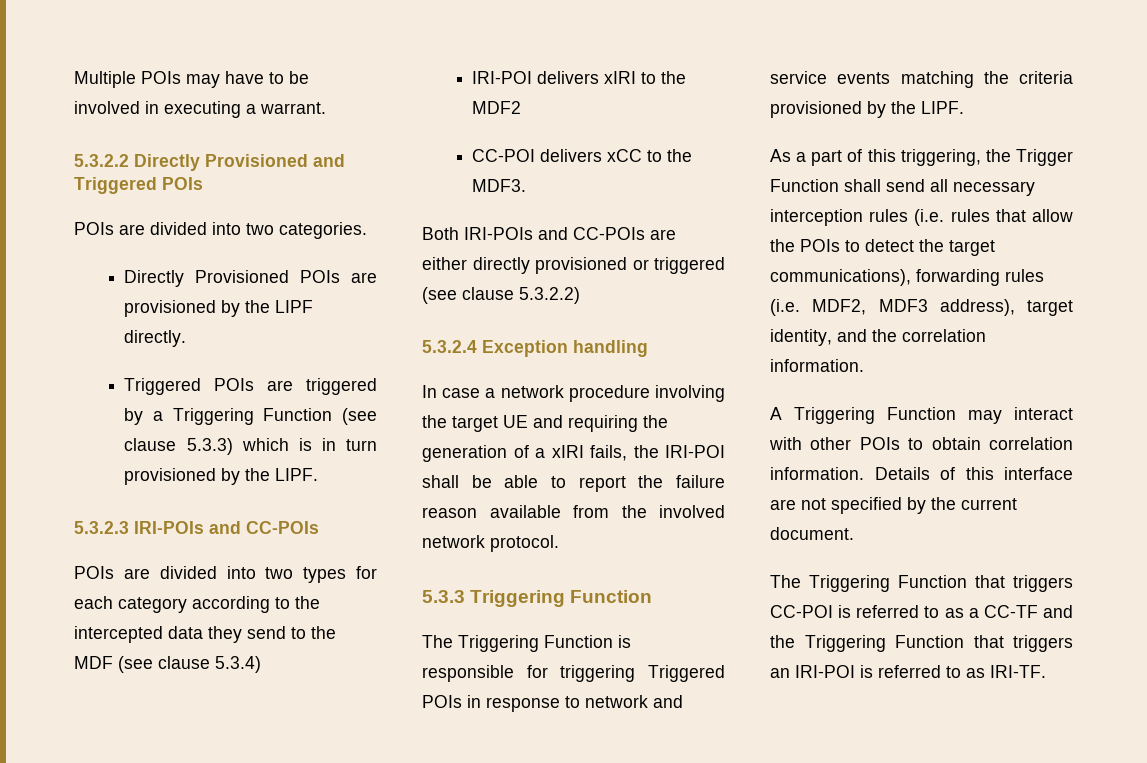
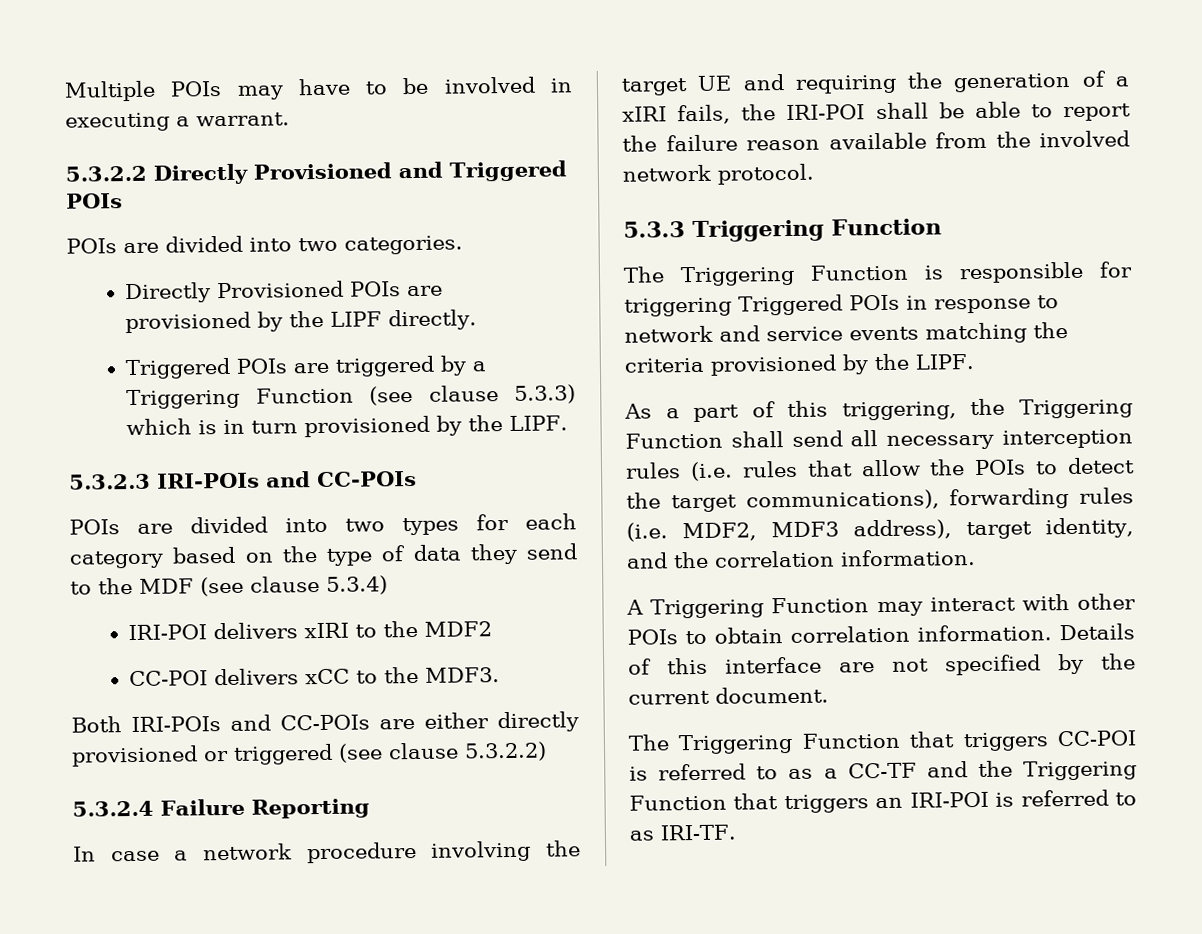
[192,596,320,613] [74,626,163,643] according to the intercepted -> [172,545,406,566] based on the type of
[482,340,648,357] Exception handling -> [160,798,370,819] Failure Reporting
[1016,149,1073,166] Trigger -> [1019,398,1133,419] Triggering

